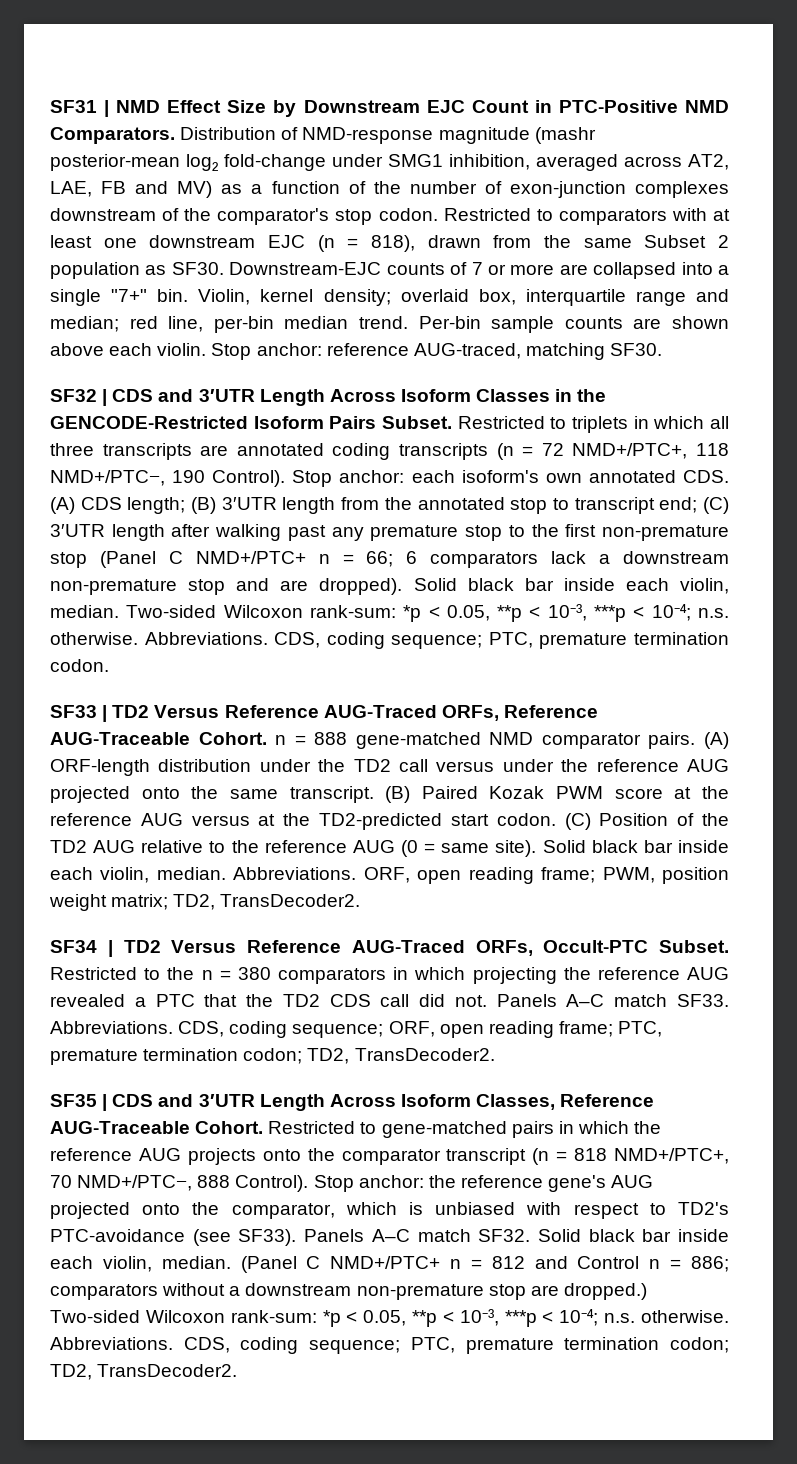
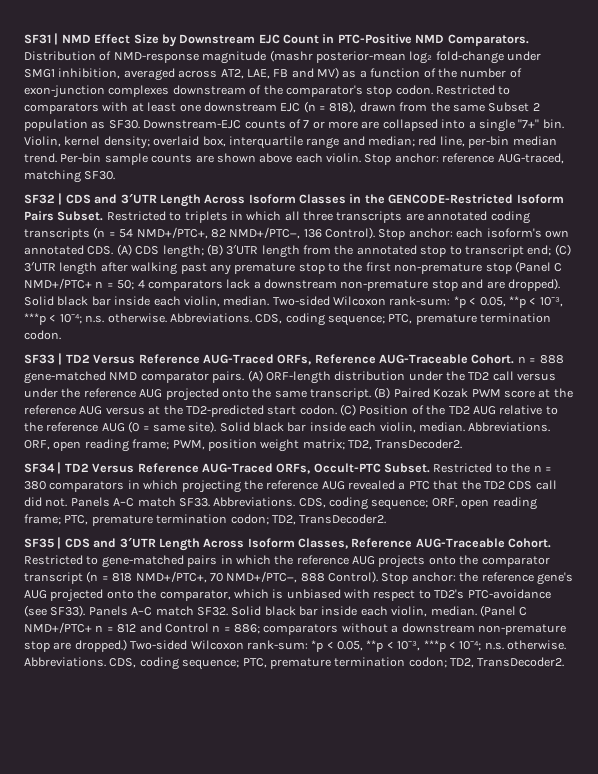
[541,443,730,459] [50,470,206,486] 72 NMD+/PTC+, 118 NMD+/PTC−, 190 -> [119,227,322,239] 54 NMD+/PTC+, 82 NMD+/PTC−, 136
[366,551,418,567] 66; 6 -> [117,280,145,290] 50; 4

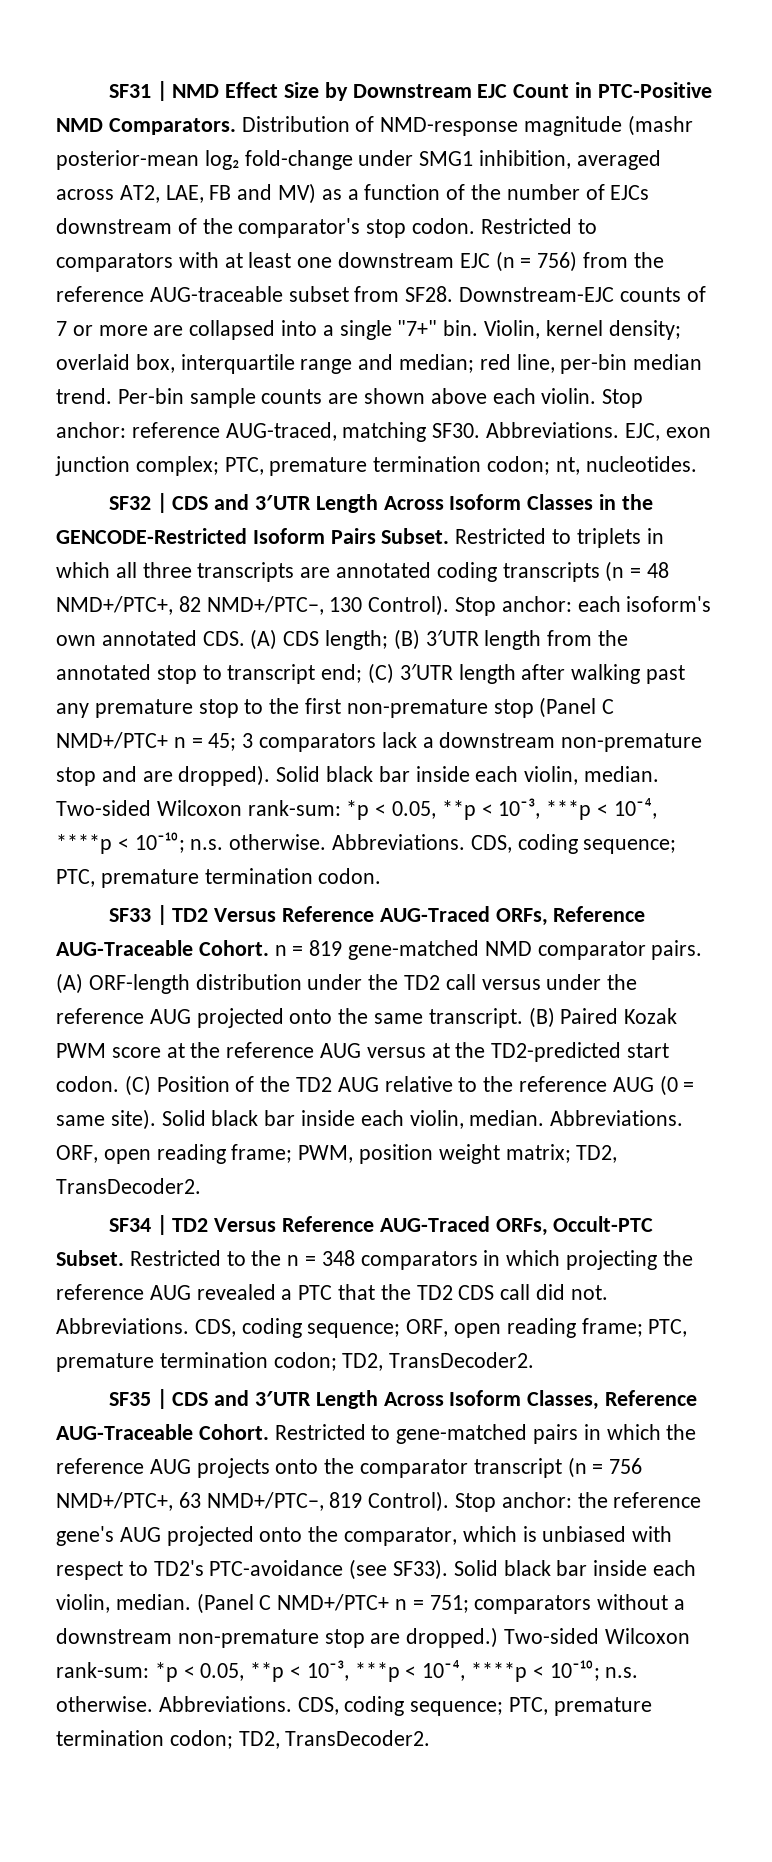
[24,85,170,98] exon-junction complexes -> [610,185,650,200] EJCs
[329,101,540,113] [24,119,140,131] 818), drawn from the same Subset 2 population as SF30. -> [537,251,664,272] [56,286,454,302] 756) from the reference AUG-traceable subset from SF28.
(116, 175) none -> [486,422,711,441] [55,456,697,476] Abbreviations. EJC, exon junction complex; PTC, premature termination codon; nt, nucleotides.
[119,229,134,238] 54 -> [647,562,670,578] 48
[303,229,322,238] 136 -> [329,597,363,612] 130
[117,280,145,290] 50; 4 -> [208,733,254,751] 45; 3
[59,314,82,324] 10⁻⁴; -> [613,798,657,819] [56,832,185,854] 10⁻⁴, ****p < 10⁻¹⁰;
[539,355,564,364] 888 -> [309,940,343,956] 819
[24,481,46,490] 380 -> [321,1250,355,1266] 348
[70,497,210,507] Panels A–C match SF33. -> (608, 1292) none
[112,571,325,583] 818 NMD+/PTC+, 70 NMD+/PTC−, 888 -> [609,1458,643,1474] [56,1492,363,1511] 756 NMD+/PTC+, 63 NMD+/PTC−, 819
[88,606,228,616] Panels A–C match SF32. -> (449, 1569) none
[117,623,260,634] 812 and Control n = 886; -> [429,1595,469,1613] 751;
[459,641,482,651] 10⁻⁴; -> [422,1660,600,1682] 10⁻⁴, ****p < 10⁻¹⁰;

